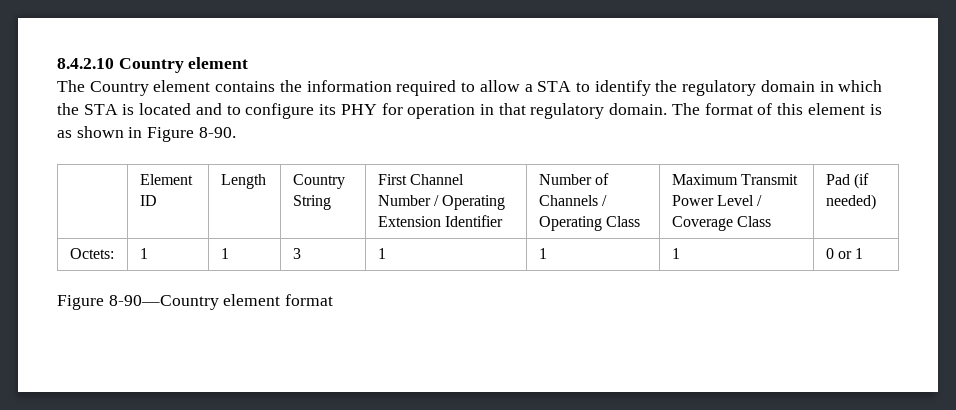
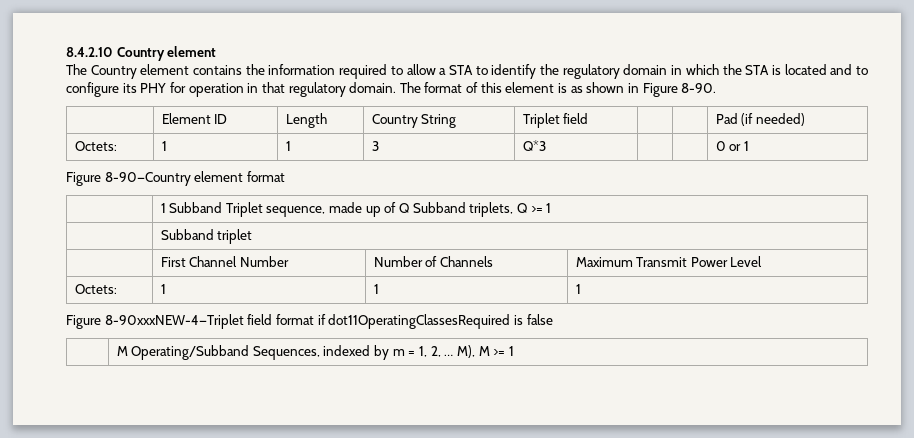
[377,174,464,185] [377,195,506,210] [377,215,503,227] [538,173,609,185] [538,195,607,206] [538,216,640,231] [671,174,798,185] [671,195,763,206] [671,216,771,231] First Channel Number / Operating Extension Identifier | Number of Channels / Operating Class | Maximum Transmit Power Level / Coverage Class -> [522,113,589,128] Triplet field | |
[377,248,386,259] [538,248,547,259] [671,248,680,259] 1 | 1 | 1 -> [522,140,546,151] Q*3 | |
(334, 300) none -> [160,202,552,217] [160,229,253,244] [160,256,289,267] [373,256,493,267] [575,256,763,267] [74,284,117,294] [160,284,166,294] [373,284,379,294] [575,284,581,294] [66,314,553,329] [116,345,514,360] // | 1 Subband Triplet sequence, made up of Q Subband triplets, Q >= 1 // | Subband triplet // | First Channel Number | Number of Channels | Maximum Transmit Power Level // Octets: | 1 | 1 | 1 // Figure 8-90xxxNEW-4—Triplet field format if dot11OperatingClassesRequired is false // | M Operating/Subband Sequences, indexed by m = 1, 2, … M), M >= 1

